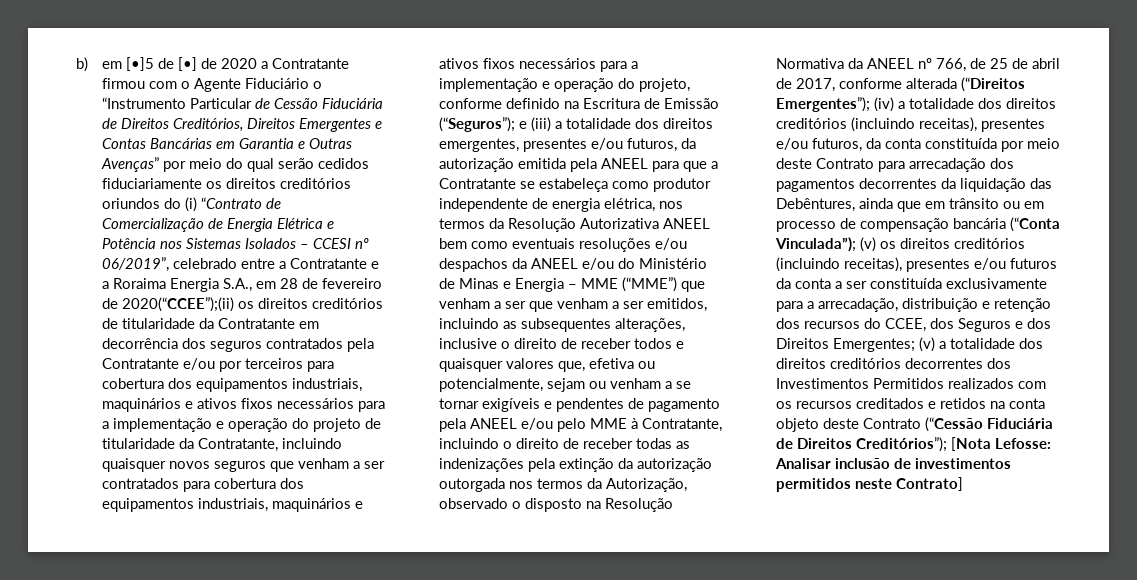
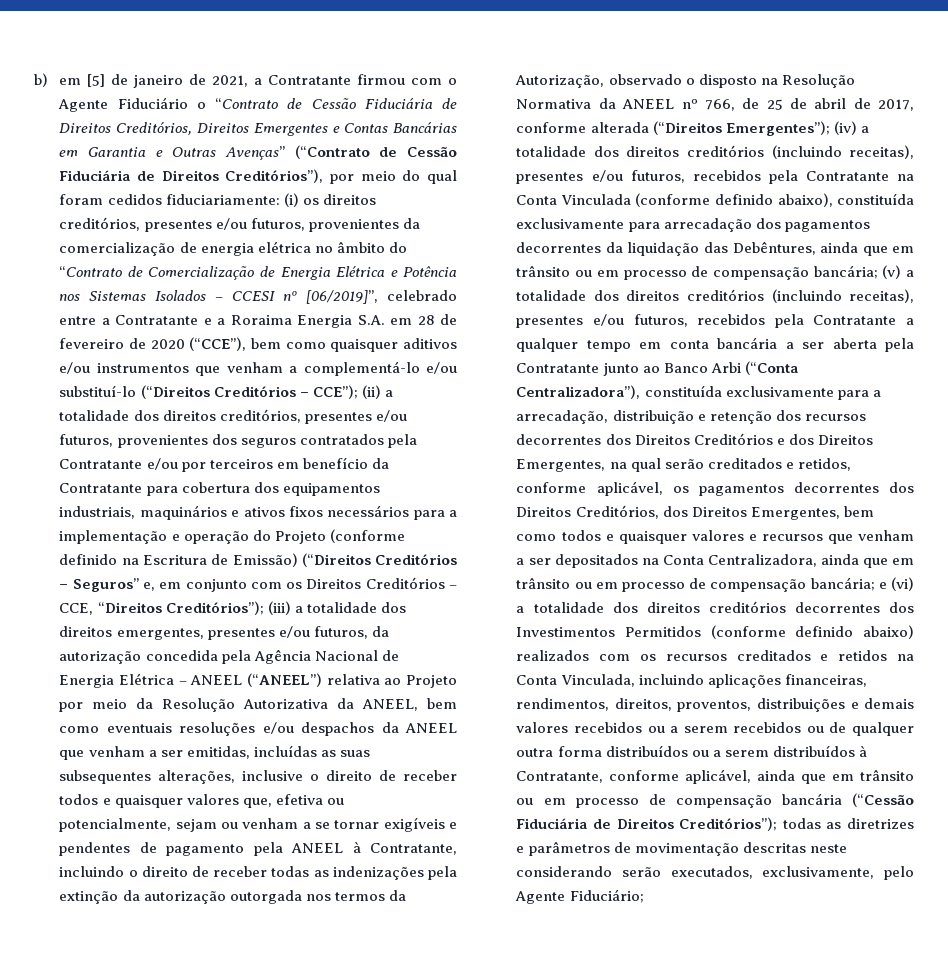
[126,57,258,71] [•]5 de [•] de 2020 -> [87,74,249,88] [5] de janeiro de 2021,
[102,97,253,109] “Instrumento Particular -> [215,98,279,109] “Contrato
[163,158,370,172] [102,178,352,189] [102,197,198,212] por meio do qual serão cedidos fiduciariamente os direitos creditórios oriundos do (i) -> [294,145,458,159] [59,169,458,184] [59,193,376,207] [59,217,420,232] [59,241,407,256] (“Contrato de Cessão Fiduciária de Direitos Creditórios”), por meio do qual foram cedidos fiduciariamente: (i) os direitos creditórios, presentes e/ou futuros, provenientes da comercialização de energia elétrica no âmbito do
[102,257,170,272] 06/2019”, -> [306,290,379,304] [06/2019]”,
[223,278,253,292] S.A., -> [357,315,385,325] S.A.
[122,297,384,312] [102,318,320,329] [102,338,179,349] 2020(“CCEE”);(ii) os direitos creditórios de titularidade da Contratante em decorrência -> [150,337,458,352] [59,361,457,376] [59,385,393,399] [59,409,407,424] [59,434,208,448] 2020 (“CCE”), bem como quaisquer aditivos e/ou instrumentos que venham a complementá-lo e/ou substituí-lo (“Direitos Creditórios – CCE”); (ii) a totalidade dos direitos creditórios, presentes e/ou futuros, provenientes
(304, 363) none -> [276,457,389,469] [59,483,143,493] em benefício da Contratante
[313,418,382,432] [102,438,343,452] [102,458,386,472] [102,478,305,492] [102,498,364,512] [439,58,639,72] [439,78,691,92] [439,98,720,109] [439,117,528,132] projeto de titularidade da Contratante, incluindo quaisquer novos seguros que venham a ser contratados para cobertura dos equipamentos industriais, maquinários e ativos fixos necessários para a implementação e operação do projeto, conforme definido na Escritura de Emissão (“Seguros”); e -> [274,529,405,544] [59,553,457,567] [59,577,457,592] [59,601,264,615] Projeto (conforme definido na Escritura de Emissão) (“Direitos Creditórios – Seguros” e, em conjunto com os Direitos Creditórios – CCE, “Direitos Creditórios”);
[518,158,719,172] [439,178,712,192] [439,198,684,212] [439,218,486,229] emitida pela ANEEL para que a Contratante se estabeleça como produtor independente de energia elétrica, nos termos -> [145,649,399,664] [59,673,458,688] [59,699,128,712] concedida pela Agência Nacional de Energia Elétrica – ANEEL (“ANEEL”) relativa ao Projeto por meio
[663,218,711,229] ANEEL -> [337,698,419,711] da ANEEL,
[582,258,708,270] [439,277,706,292] [439,298,708,312] [439,318,518,329] e/ou do Ministério de Minas e Energia – MME (“MME”) que venham a ser que venham a ser emitidos, incluindo as -> [59,745,370,760] que venham a ser emitidas, incluídas as suas
[521,418,628,432] e/ou pelo MME -> (344, 848) none
[866,138,1061,152] [776,158,875,169] da conta constituída por meio deste Contrato -> [692,170,914,184] [516,193,914,207] [516,218,625,229] recebidos pela Contratante na Conta Vinculada (conforme definido abaixo), constituída exclusivamente
[953,217,1061,232] [775,237,1026,252] [776,257,1058,272] [776,278,868,289] bancária (“Conta Vinculada”); (v) os direitos creditórios (incluindo receitas), presentes e/ou futuros da conta a ser -> [813,265,914,279] [516,289,914,303] [516,314,914,328] [516,337,914,352] [516,361,798,376] [516,385,641,399] bancária; (v) a totalidade dos direitos creditórios (incluindo receitas), presentes e/ou futuros, recebidos pela Contratante a qualquer tempo em conta bancária a ser aberta pela Contratante junto ao Banco Arbi (“Conta Centralizadora”),
[864,318,1052,332] [776,337,936,352] do CCEE, dos Seguros e dos Direitos Emergentes; (v) -> [516,433,873,445] [516,458,851,472] [516,481,914,496] [516,505,874,520] [516,530,914,544] [516,554,914,568] [516,577,914,592] decorrentes dos Direitos Creditórios e dos Direitos Emergentes, na qual serão creditados e retidos, conforme aplicável, os pagamentos decorrentes dos Direitos Creditórios, dos Direitos Emergentes, bem como todos e quaisquer valores e recursos que venham a ser depositados na Conta Centralizadora, ainda que em trânsito ou em processo de compensação bancária; e (vi)
(945, 383) none -> [710,625,914,639] (conforme definido abaixo)
[1009,398,1046,409] [776,418,922,432] conta objeto deste Contrato -> [516,674,867,688] [516,698,914,712] [516,722,914,736] [516,745,867,757] [516,769,914,784] [516,793,842,808] Conta Vinculada, incluindo aplicações financeiras, rendimentos, direitos, proventos, distribuições e demais valores recebidos ou a serem recebidos ou de qualquer outra forma distribuídos ou a serem distribuídos à Contratante, conforme aplicável, ainda que em trânsito ou em processo de compensação bancária
[951,437,1052,451] [775,458,1012,469] [776,477,964,492] [Nota Lefosse: Analisar inclusão de investimentos permitidos neste Contrato] -> [782,818,914,829] [516,841,847,856] [516,866,914,880] [515,889,644,904] todas as diretrizes e parâmetros de movimentação descritas neste considerando serão executados, exclusivamente, pelo Agente Fiduciário;

